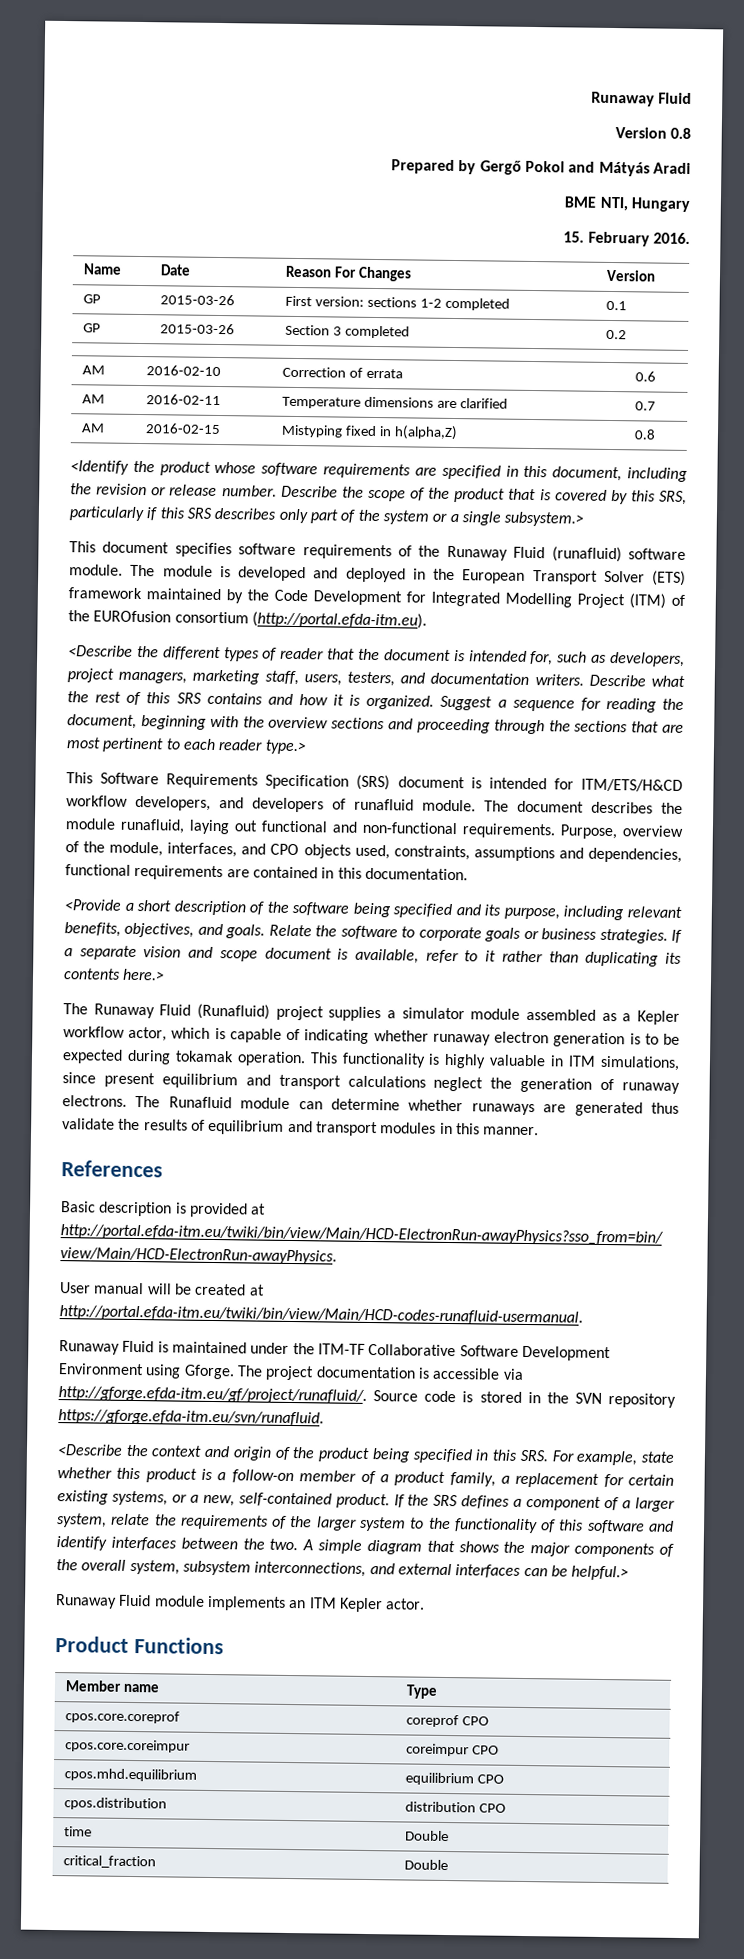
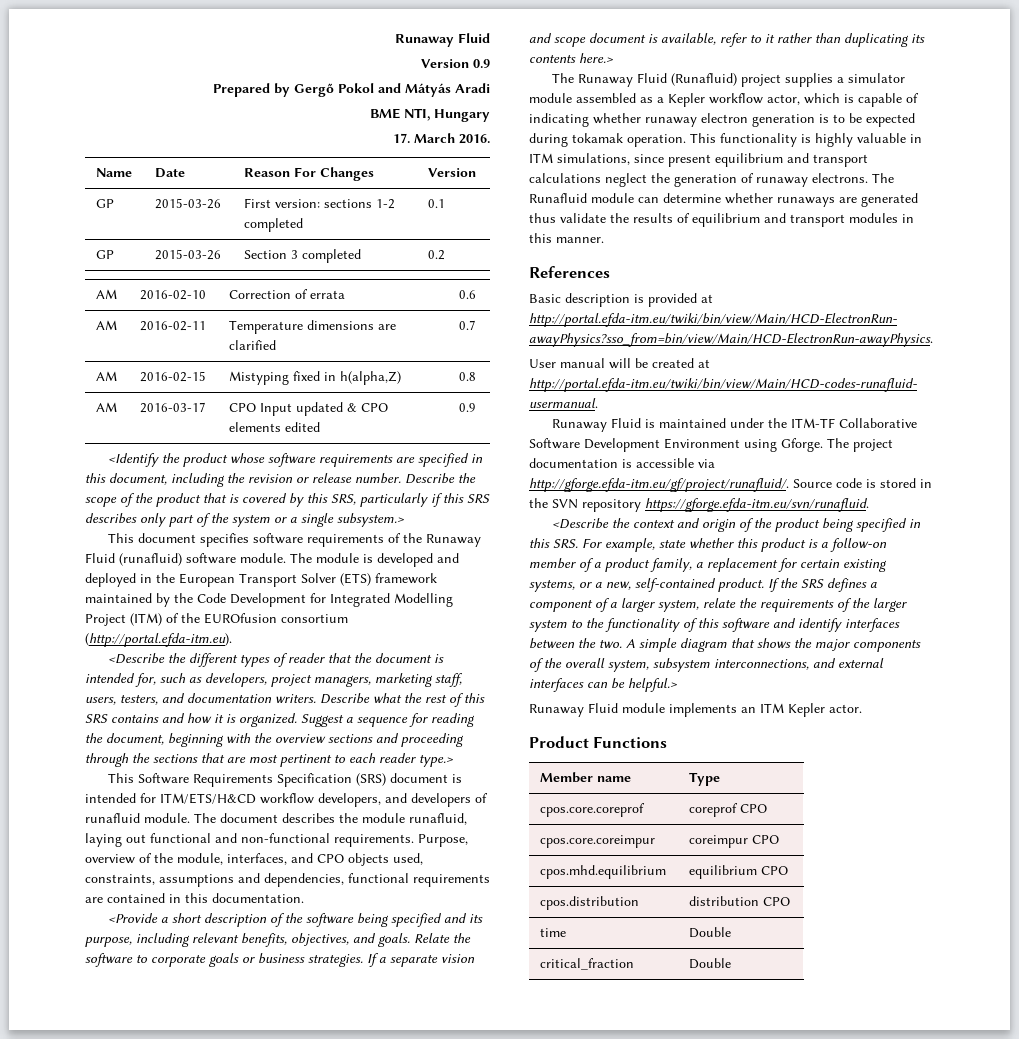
[670,127,692,140] 0.8 -> [473,59,490,68] 0.9
[563,231,650,247] 15. February -> [393,133,455,143] 17. March
(657, 434) none -> [96,402,118,412] [140,402,207,413] [229,402,389,416] [229,422,321,432] [459,403,477,412] // AM | 2016-03-17 | CPO Input updated & CPO elements edited | 0.9

